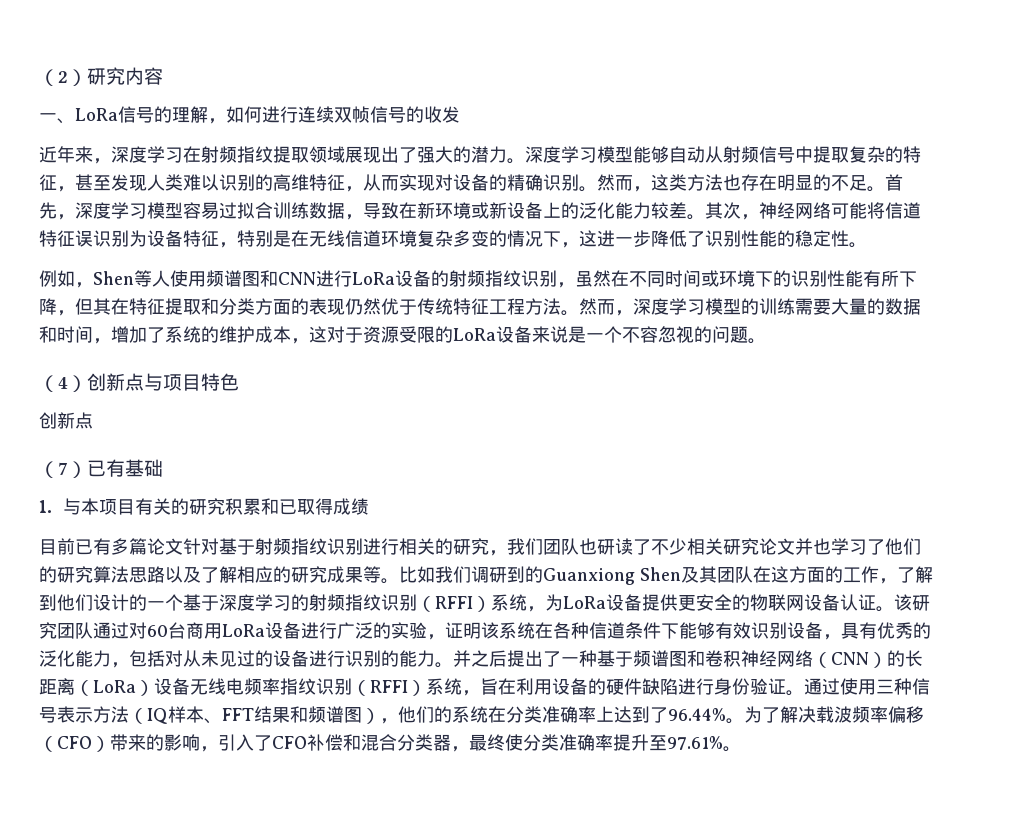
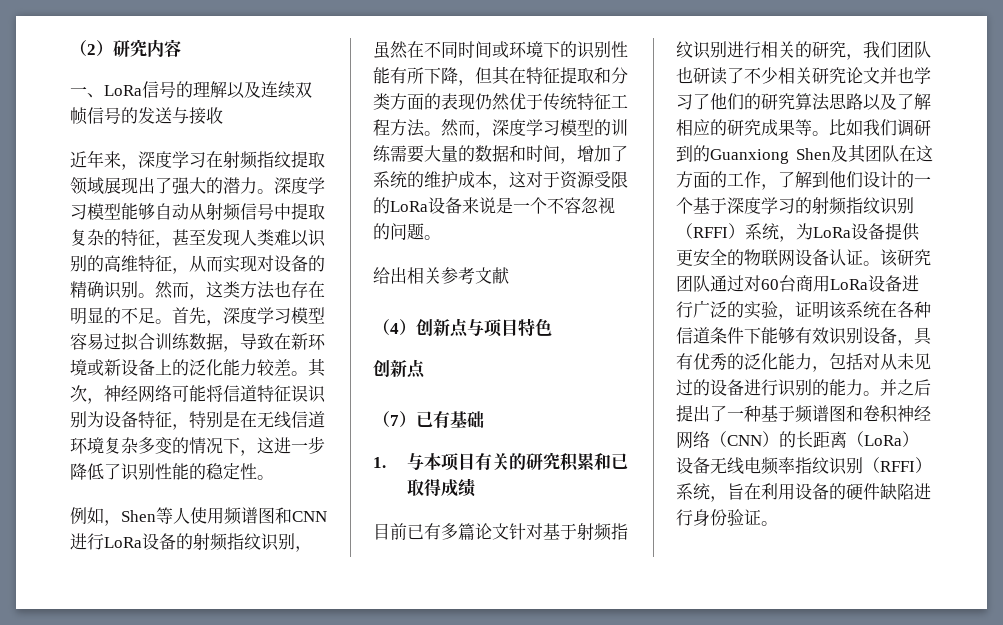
[208,106,298,124] ，如何进行 -> [227,81,261,99] 以及
(424, 114) none -> [138,107,206,125] 发送与接
[442,106,460,123] 发 -> (223, 115) none
(766, 341) none -> [373,267,509,284] // 给出相关参考文献
[804,678,930,695] [39,706,924,724] [39,734,741,752] 通过使用三种信号表示方法（IQ样本、FFT结果和频谱图），他们的系统在分类准确率上达到了96.44%。为了解决载波频率偏移（CFO）带来的影响，引入了CFO补偿和混合分类器，最终使分类准确率提升至97.61%。 -> (778, 523) none

